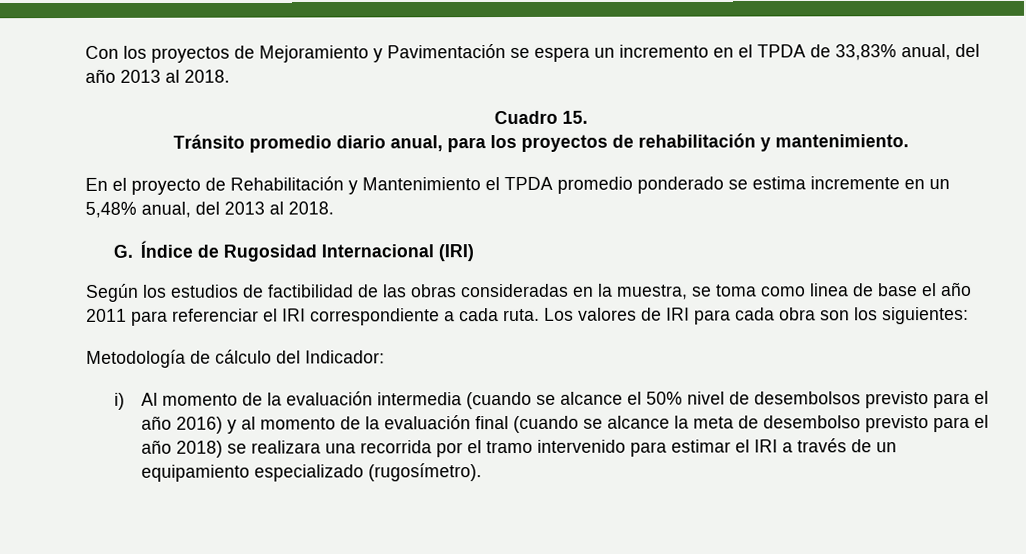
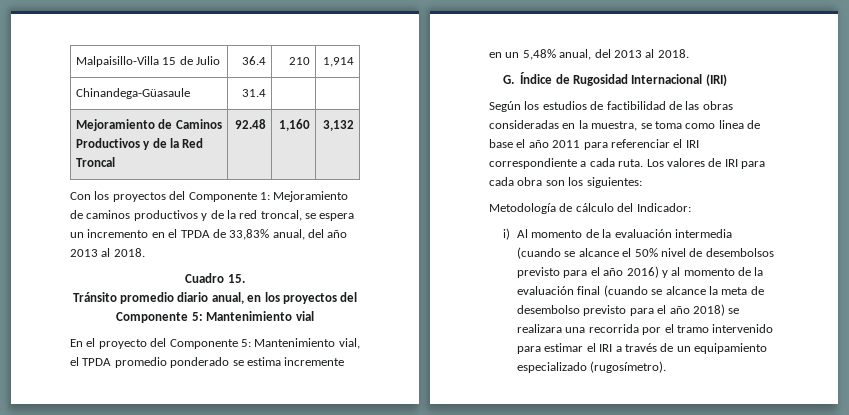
[85,44,506,63] Con los proyectos de Mejoramiento y Pavimentación -> [75,56,221,67] [242,56,267,65] [289,57,311,65] [323,57,355,67] [75,88,190,99] [242,89,267,97] [75,119,222,131] [75,138,204,150] [75,157,115,167] [235,119,267,129] [279,119,311,131] [323,120,355,131] [70,191,349,202] [70,210,302,221] Malpaisillo-Villa 15 de Julio | 36.4 | 210 | 1,914 // Chinandega-Güasaule | 31.4 | | // Mejoramiento de Caminos Productivos y de la Red Troncal | 92.48 | 1,160 | 3,132 // Con los proyectos del Componente 1: Mejoramiento de caminos productivos y de la red troncal,
[447,133,909,153] [85,176,481,195] para los proyectos de rehabilitación y mantenimiento. // En el proyecto de Rehabilitación y Mantenimiento -> [247,292,358,304] [116,311,314,323] [70,338,360,349] en los proyectos del Componente 5: Mantenimiento vial // En el proyecto del Componente 5: Mantenimiento vial,

